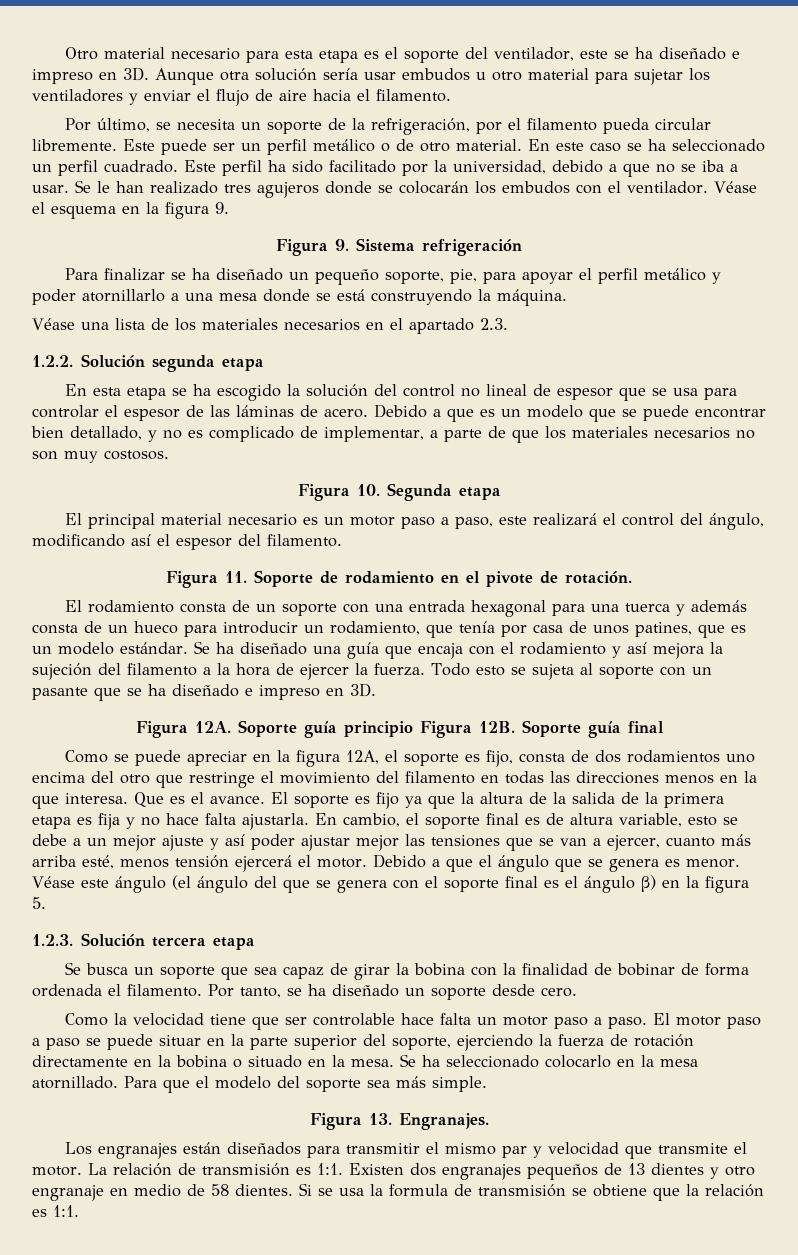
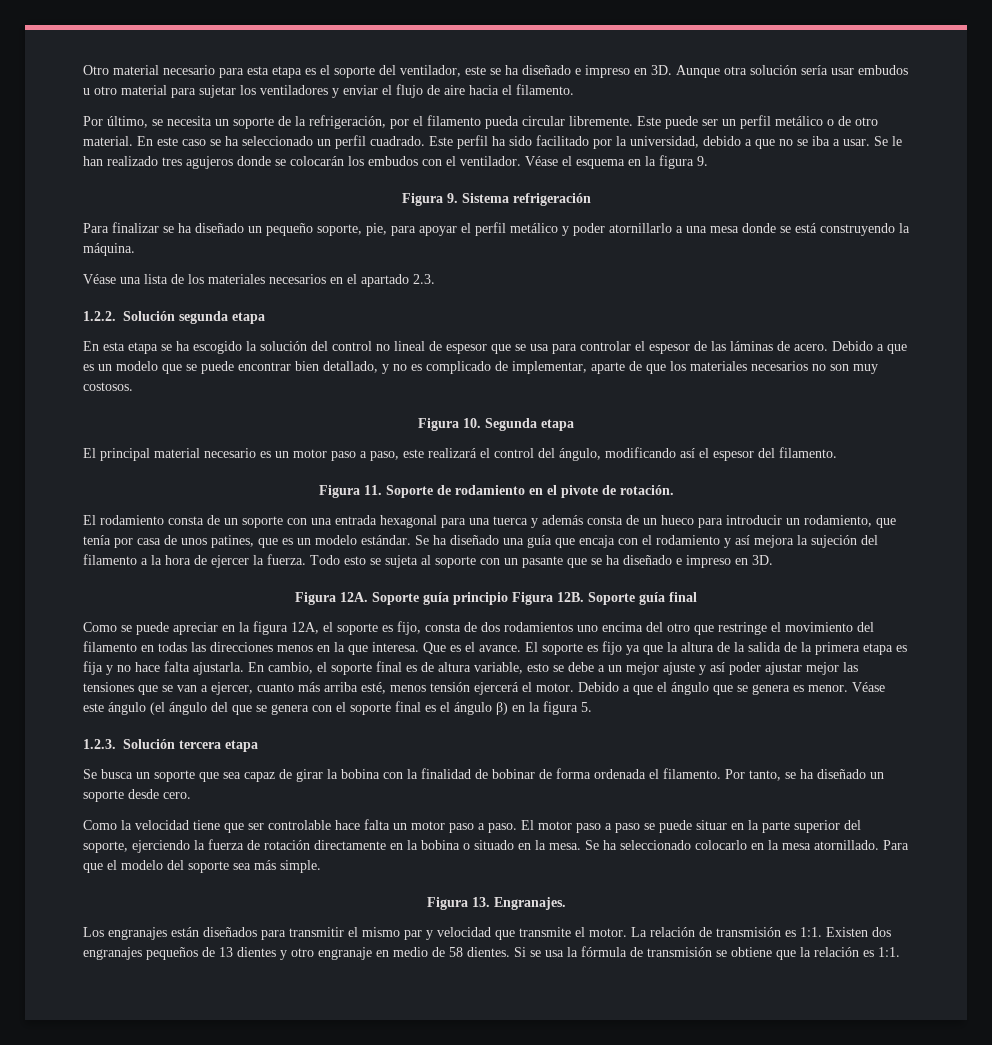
[430,429,482,442] a parte -> [591,362,625,374] aparte
[389,1184,448,1197] formula -> [581,946,627,957] fórmula

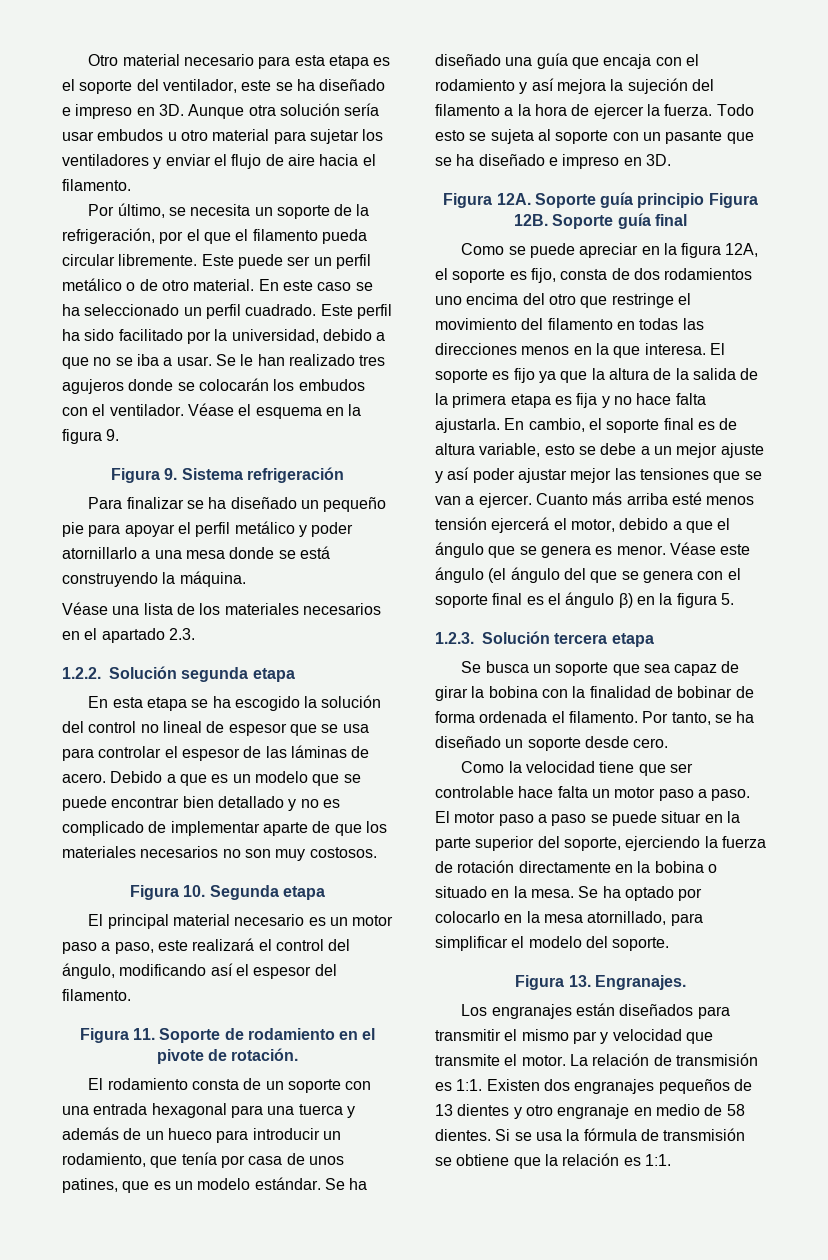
(423, 121) none -> [203,229,249,244] que el
[317,223,387,236] soporte, pie, -> [62,522,84,537] pie
[323,361,378,373] detallado, -> [217,796,284,808] detallado
[512,361,587,374] implementar, -> [170,821,260,836] implementar
[587,516,623,525] consta -> (119, 1133) none
[423,642,521,654] Que es el avance. -> (706, 349) none
[211,682,294,695] ejercer, cuanto -> [478,493,588,508] ejercer. Cuanto
[361,682,386,694] esté, -> [671,492,702,505] esté
[536,682,619,692] motor. Debido -> [570,518,669,532] motor, debido
[620,840,691,850] seleccionado -> [624,886,703,901] optado por
[814,840,909,850] [83,860,321,873] atornillado. Para que el modelo del soporte sea más simple. -> [587,911,703,926] [435,936,670,951] atornillado, para simplificar el modelo del soporte.

